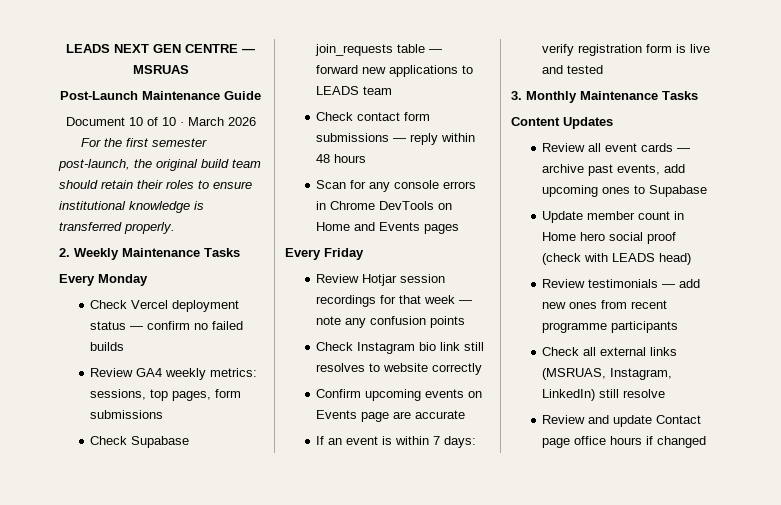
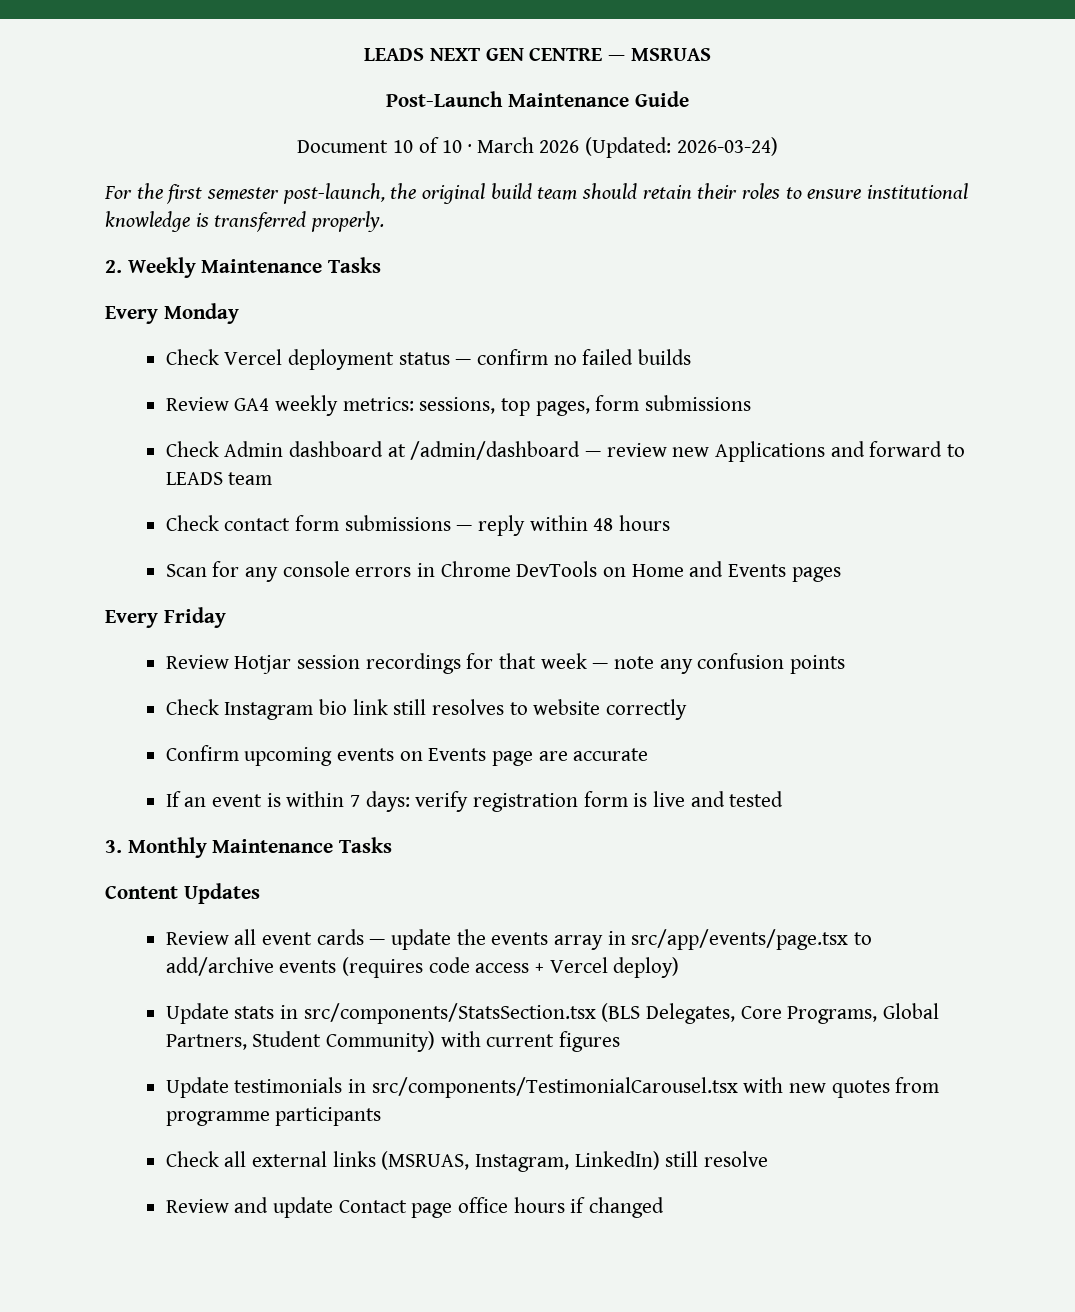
(256, 121) none -> [585,137,778,158] (Updated: 2026-03-24)
[131,436,190,448] [315,44,443,56] [316,65,459,77] Supabase join_requests table — forward new applications -> [224,441,943,462] Admin dashboard at /admin/dashboard — review new Applications and forward
[542,164,686,176] [542,185,708,197] [542,211,685,223] [542,232,677,244] [542,253,692,265] [542,279,701,288] [542,300,668,309] archive past events, add upcoming ones to Supabase // Update member count in Home hero social proof (check with LEADS head) // Review testimonials — add new ones from recent -> [390,929,873,950] [165,957,680,978] [165,1003,940,1024] [165,1031,620,1052] [165,1077,940,1098] update the events array in src/app/events/page.tsx to add/archive events (requires code access + Vercel deploy) // Update stats in src/components/StatsSection.tsx (BLS Delegates, Core Programs, Global Partners, Student Community) with current figures // Update testimonials in src/components/TestimonialCarousel.tsx with new quotes from

